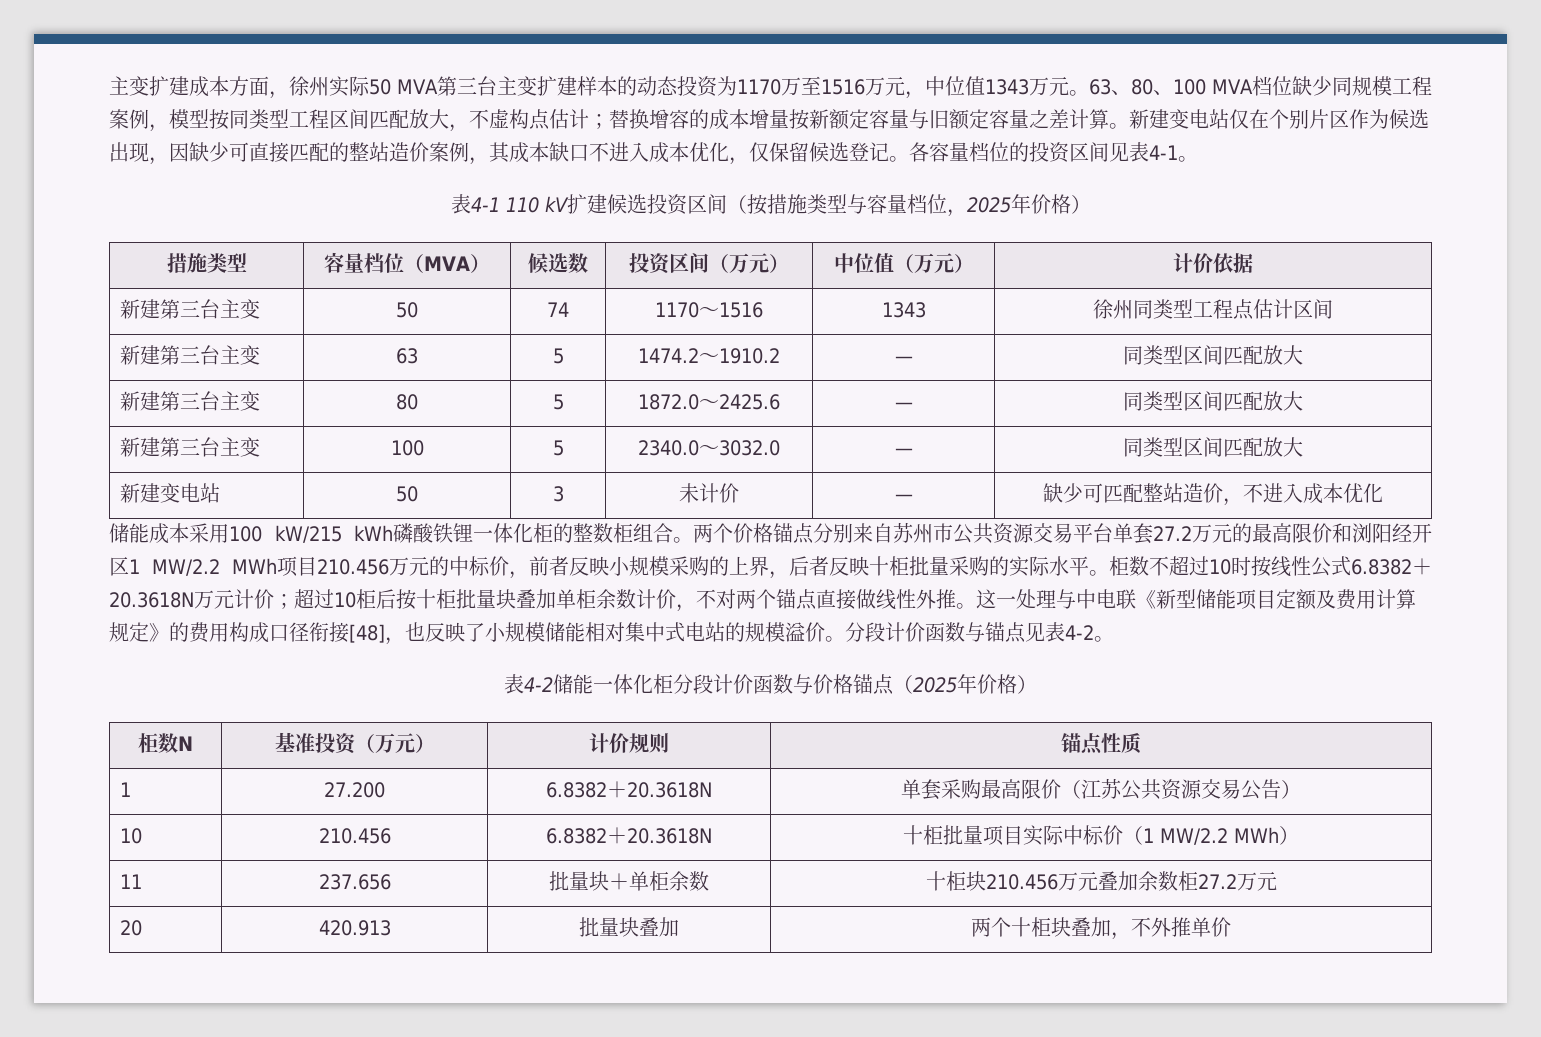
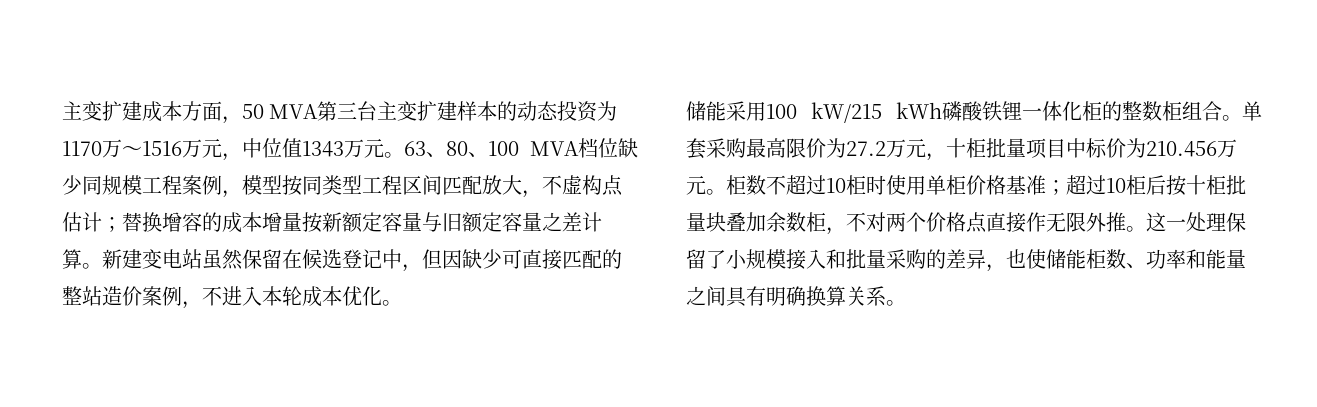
[289,76,370,97] 徐州实际 -> (242, 120) none
[801,76,821,95] 至 -> [122,146,142,156] ～
[1229,109,1429,129] [109,142,169,165] 仅在个别片区作为候选出现， -> [202,249,442,272] 虽然保留在候选登记中，但
[489,142,1198,165] [450,194,1091,217] [166,253,247,273] [324,252,490,273] [528,253,588,273] [629,253,789,275] [833,253,974,273] [1173,253,1253,273] [120,299,261,319] [396,302,418,318] [547,302,569,317] [655,302,763,318] [881,302,926,318] [1093,299,1333,320] [120,345,261,365] [396,348,418,364] [552,348,564,364] [638,348,780,364] [894,356,913,363] [1123,345,1303,365] [120,391,261,411] [396,394,418,410] [552,394,564,410] [638,394,780,410] [894,402,913,409] [1123,391,1303,411] [120,437,261,457] [390,440,424,456] [552,440,564,456] [638,440,780,456] [894,448,913,455] [1123,437,1303,457] [120,483,221,503] [396,486,418,502] [552,486,564,502] [679,483,739,503] [894,494,913,501] [1043,483,1383,506] [109,523,189,544] 其成本缺口不进入成本优化，仅保留候选登记。各容量档位的投资区间见表4-1。 // 表4-1 110 kV扩建候选投资区间（按措施类型与容量档位，2025年价格） // 措施类型 | 容量档位（MVA） | 候选数 | 投资区间（万元） | 中位值（万元） | 计价依据 // 新建第三台主变 | 50 | 74 | 1170～1516 | 1343 | 徐州同类型工程点估计区间 // 新建第三台主变 | 63 | 5 | 1474.2～1910.2 | — | 同类型区间匹配放大 // 新建第三台主变 | 80 | 5 | 1872.0～2425.6 | — | 同类型区间匹配放大 // 新建第三台主变 | 100 | 5 | 2340.0～3032.0 | — | 同类型区间匹配放大 // 新建变电站 | 50 | 3 | 未计价 | — | 缺少可匹配整站造价，不进入成本优化 // 储能成本 -> [202,286,402,307] [686,101,726,121] 不进入本轮成本优化。 // 储能
[693,522,1432,544] [109,556,1432,579] [109,589,274,609] 两个价格锚点分别来自苏州市公共资源交易平台单套27.2万元的最高限价和浏阳经开区1 MW/2.2 MWh项目210.456万元的中标价，前者反映小规模采购的上界，后者反映十柜批量采购的实际水平。柜数不超过10时按线性公式6.8382＋20.3618N万元计价 -> [1242,101,1262,121] [686,138,1237,161] [686,175,1046,195] 单套采购最高限价为27.2万元，十柜批量项目中标价为210.456万元。柜数不超过10柜时使用单柜价格基准
[556,589,1416,612] [109,622,1114,645] [504,674,1037,695] [138,733,193,753] [274,732,435,755] [589,733,669,754] [1061,733,1141,755] [120,782,132,797] [324,782,385,798] [546,781,712,798] [901,778,1301,800] [120,828,143,844] [318,828,391,844] [546,827,712,844] [903,825,1299,846] [120,874,143,889] [318,874,391,890] [549,871,709,891] [925,871,1277,891] [120,920,143,936] [318,920,391,936] [579,917,679,937] [971,917,1231,940] 单柜余数计价，不对两个锚点直接做线性外推。这一处理与中电联《新型储能项目定额及费用计算规定》的费用构成口径衔接[48]，也反映了小规模储能相对集中式电站的规模溢价。分段计价函数与锚点见表4-2。 // 表4-2储能一体化柜分段计价函数与价格锚点（2025年价格） // 柜数N | 基准投资（万元） | 计价规则 | 锚点性质 // 1 | 27.200 | 6.8382＋20.3618N | 单套采购最高限价（江苏公共资源交易公告） // 10 | 210.456 | 6.8382＋20.3618N | 十柜批量项目实际中标价（1 MW/2.2 MWh） // 11 | 237.656 | 批量块＋单柜余数 | 十柜块210.456万元叠加余数柜27.2万元 // 20 | 420.913 | 批量块叠加 | 两个十柜块叠加，不外推单价 -> [766,212,1246,235] [686,249,1246,272] [686,286,906,307] 余数柜，不对两个价格点直接作无限外推。这一处理保留了小规模接入和批量采购的差异，也使储能柜数、功率和能量之间具有明确换算关系。

